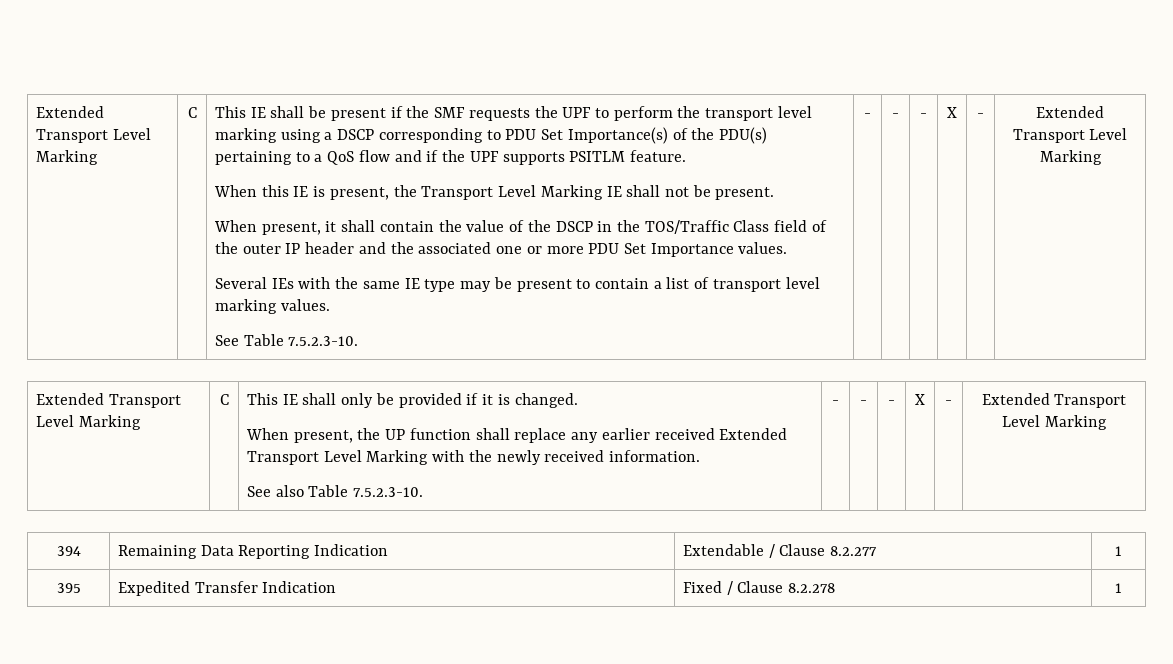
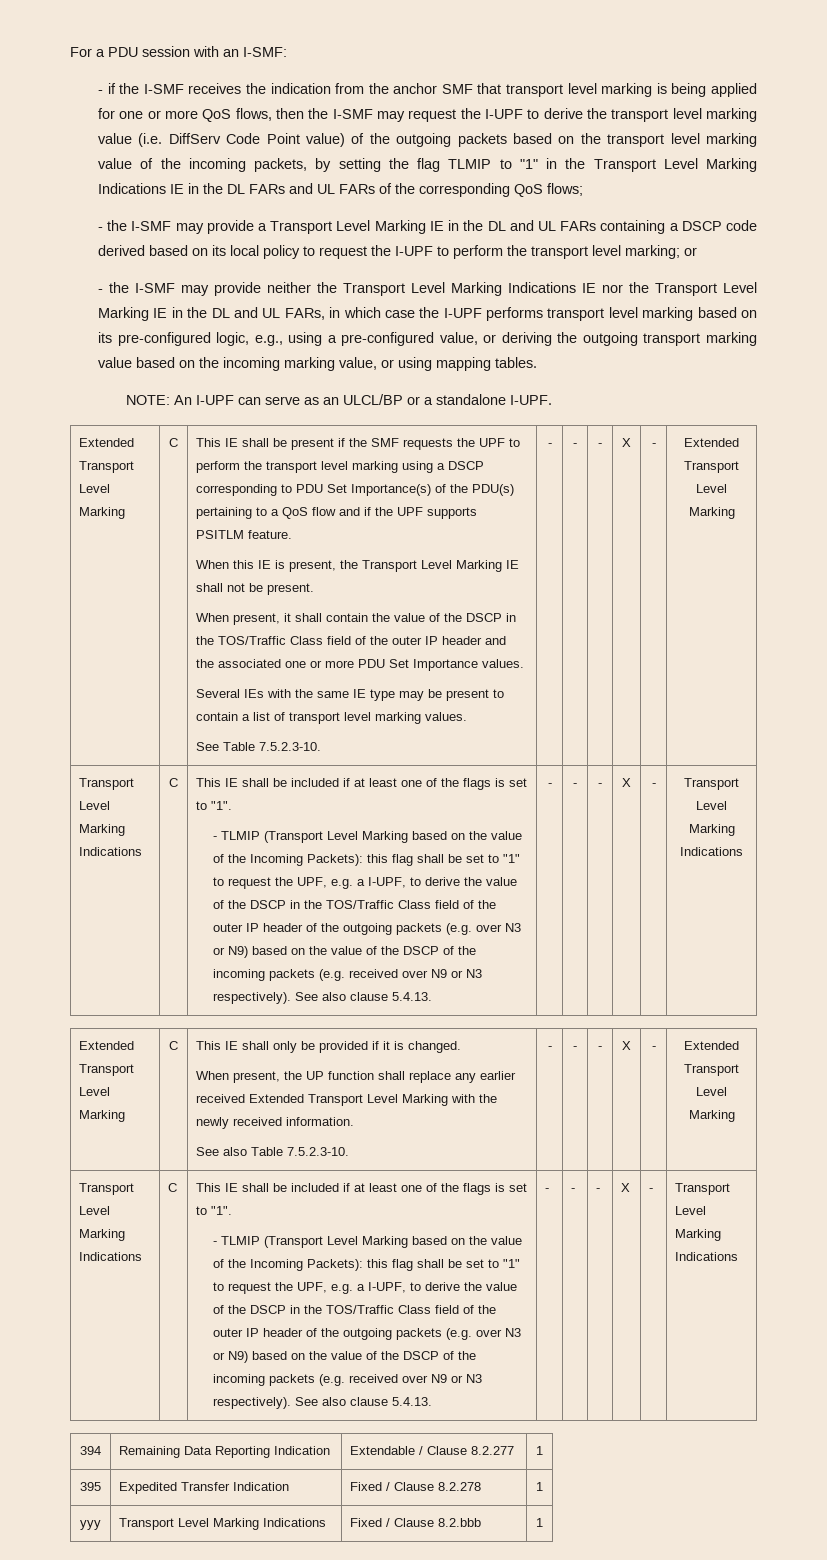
(36, 112) none -> [70,46,287,57] [98,83,757,97] [98,108,758,122] [98,133,757,147] [98,158,758,172] [98,183,584,197] [98,220,757,234] [98,245,698,259] [98,282,757,296] [98,307,757,321] [98,332,757,346] [98,357,538,371] [126,394,553,405] For a PDU session with an I-SMF: // - if the I-SMF receives the indication from the anchor SMF that transport level marking is being applied for one or more QoS flows, then the I-SMF may request the I-UPF to derive the transport level marking value (i.e. DiffServ Code Point value) of the outgoing packets based on the transport level marking value of the incoming packets, by setting the flag TLMIP to "1" in the Transport Level Marking Indications IE in the DL FARs and UL FARs of the corresponding QoS flows; // - the I-SMF may provide a Transport Level Marking IE in the DL and UL FARs containing a DSCP code derived based on its local policy to request the I-UPF to perform the transport level marking; or // - the I-SMF may provide neither the Transport Level Marking Indications IE nor the Transport Level Marking IE in the DL and UL FARs, in which case the I-UPF performs transport level marking based on its pre-configured logic, e.g., using a pre-configured value, or deriving the outgoing transport marking value based on the incoming marking value, or using mapping tables. // NOTE: An I-UPF can serve as an ULCL/BP or a standalone I-UPF. //
(1102, 157) none -> [79,778,135,790] [79,801,111,810] [79,824,126,836] [79,847,143,856] [169,778,178,787] [196,778,528,790] [196,801,233,810] [212,831,522,843] [212,854,520,866] [212,877,517,889] [212,900,496,909] [212,923,521,935] [212,946,476,958] [212,969,482,981] [212,992,432,1004] [547,783,552,787] [573,783,577,787] [598,783,602,787] [622,778,631,787] [651,783,656,787] [684,778,739,790] [696,801,727,810] [688,824,735,836] [680,847,743,856] // Transport Level Marking Indications | C | This IE shall be included if at least one of the flags is set to "1". // - TLMIP (Transport Level Marking based on the value of the Incoming Packets): this flag shall be set to "1" to request the UPF, e.g. a I-UPF, to derive the value of the DSCP in the TOS/Traffic Class field of the outer IP header of the outgoing packets (e.g. over N3 or N9) based on the value of the DSCP of the incoming packets (e.g. received over N9 or N3 respectively). See also clause 5.4.13. | - | - | - | X | - | Transport Level Marking Indications
(1107, 422) none -> [79,1183,135,1195] [79,1206,111,1215] [79,1229,126,1241] [79,1252,143,1261] [168,1183,178,1192] [196,1183,528,1195] [196,1206,233,1215] [212,1236,522,1248] [212,1259,520,1271] [212,1282,517,1294] [212,1305,496,1314] [212,1328,521,1340] [212,1351,476,1363] [212,1374,482,1386] [212,1397,432,1409] [545,1188,550,1192] [571,1188,576,1192] [596,1188,601,1192] [621,1183,631,1192] [649,1188,654,1192] [675,1183,731,1195] [675,1206,707,1215] [675,1229,722,1241] [675,1252,739,1261] // Transport Level Marking Indications | C | This IE shall be included if at least one of the flags is set to "1". // - TLMIP (Transport Level Marking based on the value of the Incoming Packets): this flag shall be set to "1" to request the UPF, e.g. a I-UPF, to derive the value of the DSCP in the TOS/Traffic Class field of the outer IP header of the outgoing packets (e.g. over N3 or N9) based on the value of the DSCP of the incoming packets (e.g. received over N9 or N3 respectively). See also clause 5.4.13. | - | - | - | X | - | Transport Level Marking Indications
(1122, 588) none -> [80,1520,101,1530] [119,1518,327,1530] [350,1518,482,1527] [536,1518,543,1527] // yyy | Transport Level Marking Indications | Fixed / Clause 8.2.bbb | 1

